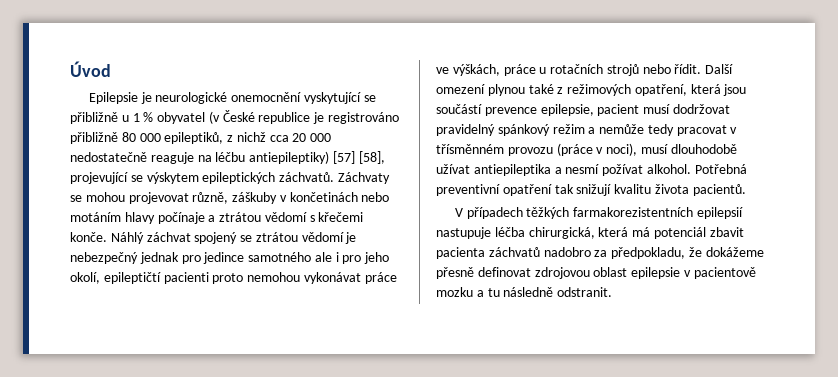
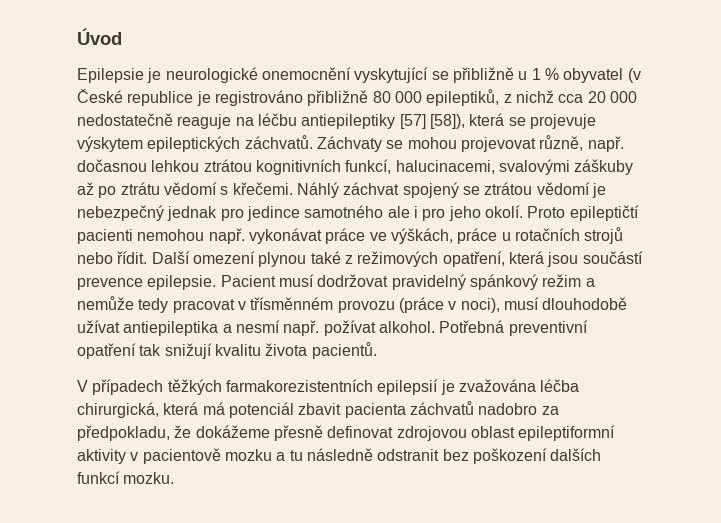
[249,151,385,164] [70,172,143,184] antiepileptiky) [57] [58], projevující se -> [301,113,596,129] antiepileptiky [57] [58]), která se projevuje
[232,192,390,204] [70,212,364,224] [70,232,107,242] záškuby v končetinách nebo motáním hlavy počínaje a ztrátou vědomí s křečemi konče. -> [587,136,624,152] [77,159,634,175] [77,182,293,198] např. dočasnou lehkou ztrátou kognitivních funkcí, halucinacemi, svalovými záškuby až po ztrátu vědomí s křečemi.
[70,272,301,284] okolí, epileptičtí pacienti proto nemohou -> [484,205,639,221] [77,228,245,244] okolí. Proto epileptičtí pacienti nemohou např.
[540,104,640,116] epilepsie, pacient -> [147,275,276,290] epilepsie. Pacient
(600, 169) none -> [283,320,320,336] např.
[436,227,491,239] nastupuje -> [440,379,536,395] je zvažována
[631,267,681,279] epilepsie -> [518,425,616,441] [77,449,126,464] epileptiformní aktivity
[557,287,613,297] odstranit. -> [377,448,602,464] [77,471,175,484] odstranit bez poškození dalších funkcí mozku.

